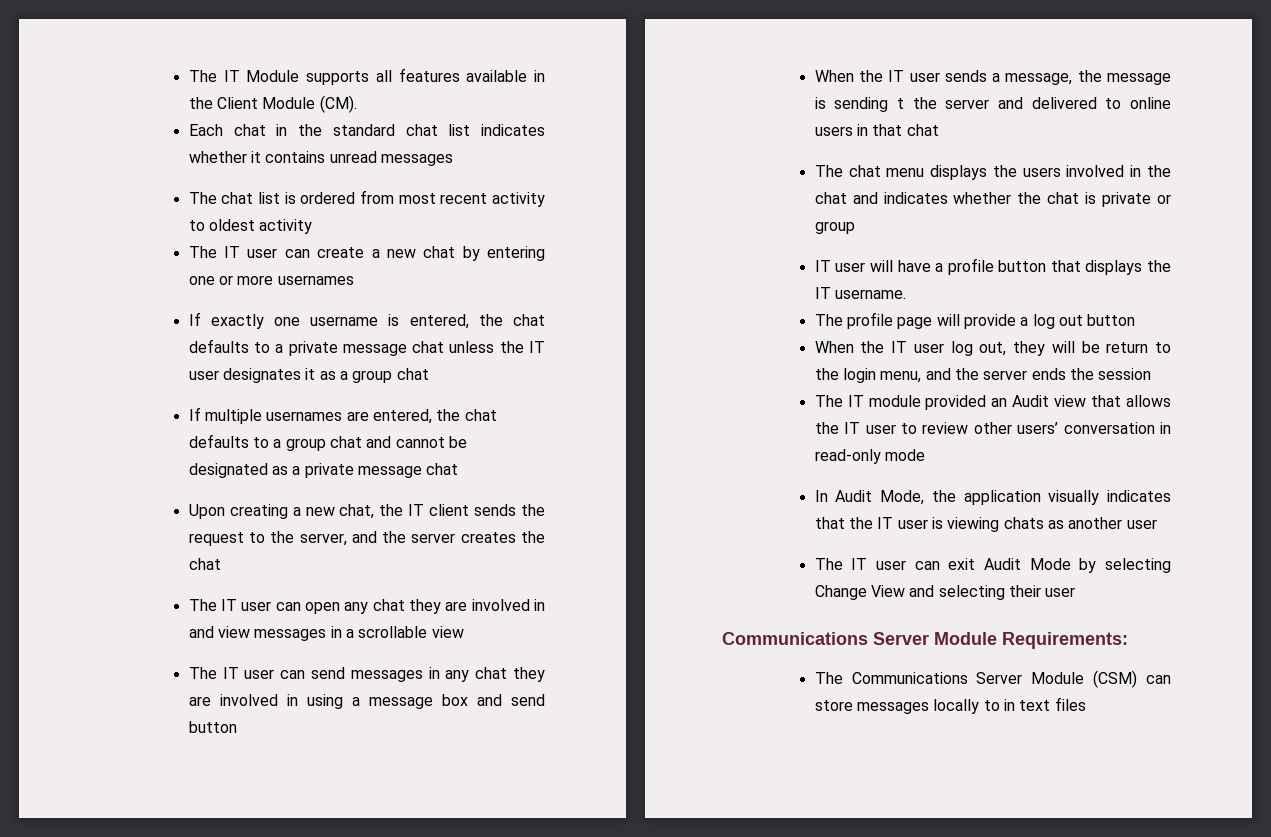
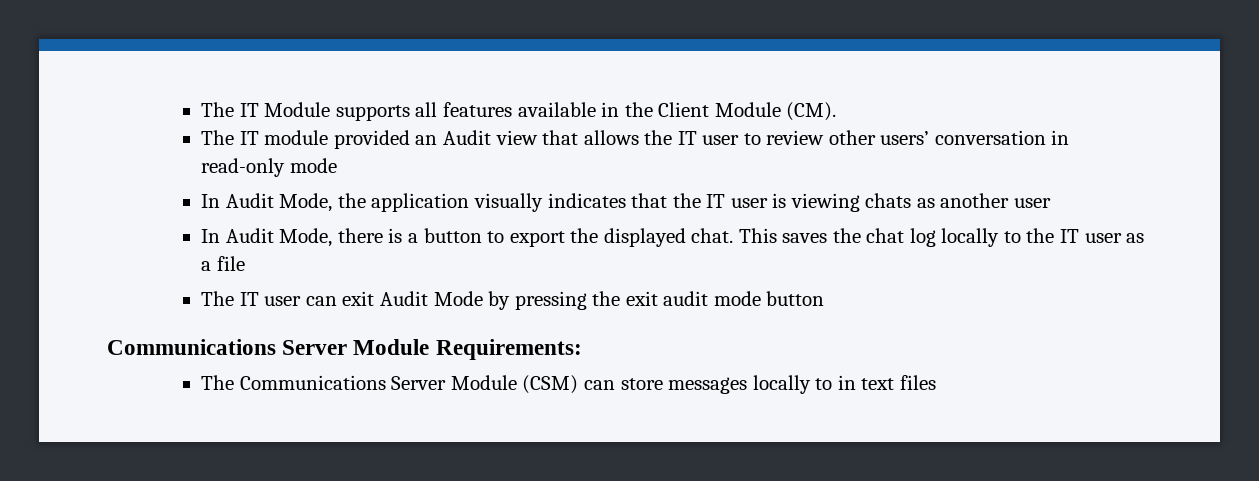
[188,124,545,136] [188,151,454,166] [188,190,545,207] [188,219,313,234] [188,246,545,261] [188,275,354,285] [188,312,545,329] [188,339,545,356] [188,368,429,383] [188,407,497,424] [188,434,468,451] [188,463,459,478] [188,504,545,519] [188,531,545,546] [188,558,221,570] [188,599,545,614] [188,626,464,641] [188,667,545,682] [188,694,545,709] [188,721,237,733] [814,70,1171,85] [814,97,1171,112] [814,124,939,136] [814,165,1171,180] [814,192,1171,207] [814,221,855,234] [814,258,1171,275] [814,287,907,299] [814,312,1136,329] [814,341,1171,356] [814,368,1152,383] // Each chat in the standard chat list indicates whether it contains unread messages // The chat list is ordered from most recent activity to oldest activity // The IT user can create a new chat by entering one or more usernames // If exactly one username is entered, the chat defaults to a private message chat unless the IT user designates it as a group chat // If multiple usernames are entered, the chat defaults to a group chat and cannot be designated as a private message chat // Upon creating a new chat, the IT client sends the request to the server, and the server creates the chat // The IT user can open any chat they are involved in and view messages in a scrollable view // The IT user can send messages in any chat they are involved in using a message box and send button // When the IT user sends a message, the message is sending t the server and delivered to online users in that chat // The chat menu displays the users involved in the chat and indicates whether the chat is private or group // IT user will have a profile button that displays the IT username. // The profile page will provide a log out button // When the IT user log out, they will be return to the login menu, and the server ends the session -> (837, 111) none
(1157, 524) none -> [201,228,1145,247] [201,256,245,271] // In Audit Mode, there is a button to export the displayed chat. This saves the chat log locally to the IT user as a file
[1105,558,1171,573] [814,585,1076,600] selecting Change View and selecting their user -> [514,291,825,310] pressing the exit audit mode button

